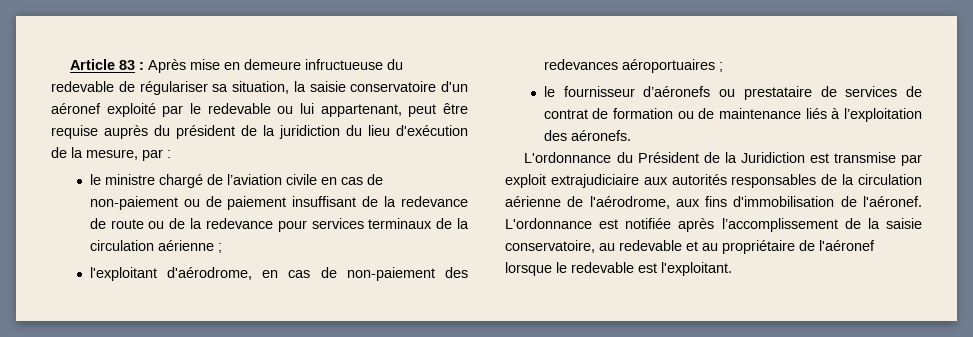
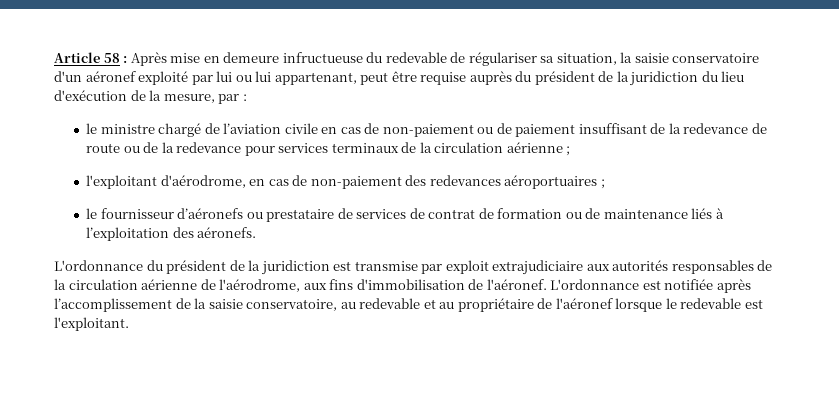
[119,60,136,70] 83 -> [103,53,120,63] 58
[189,103,271,114] le redevable -> [216,71,233,82] lui
[637,152,805,163] Président de la Juridiction -> [166,260,330,275] président de la juridiction

